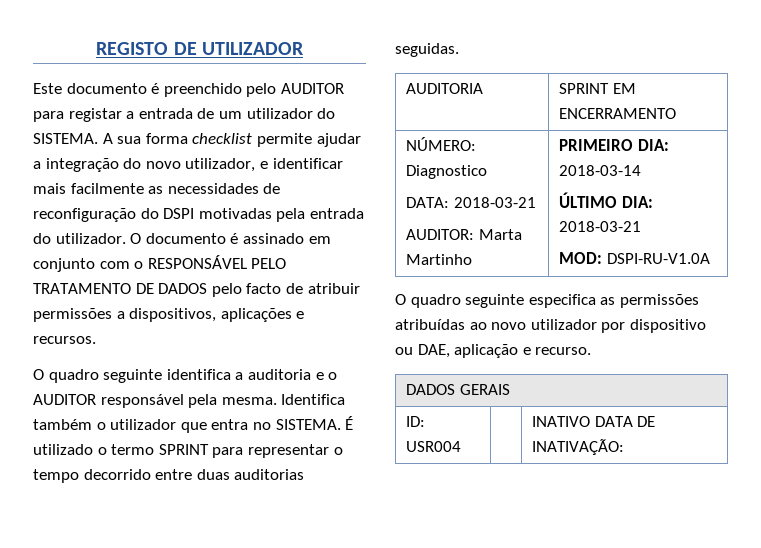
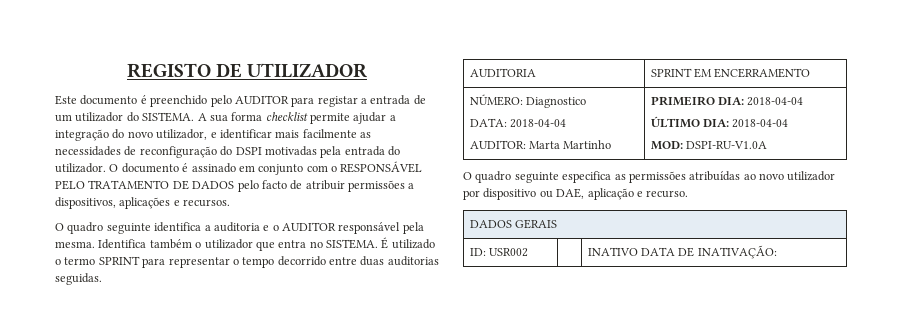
[453,197,536,208] 2018-03-21 -> [509,119,566,128] 2018-04-04
[559,165,642,176] 2018-03-14 -> [747,97,804,106] 2018-04-04
[559,221,642,232] 2018-03-21 -> [732,119,789,128] 2018-04-04
[406,441,462,452] USR004 -> [488,248,528,257] USR002

